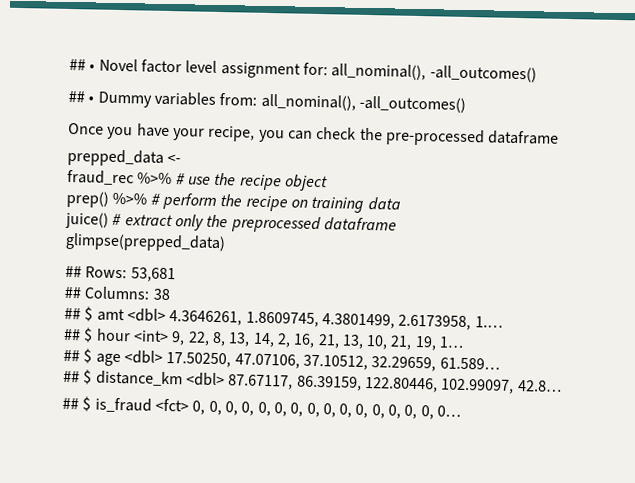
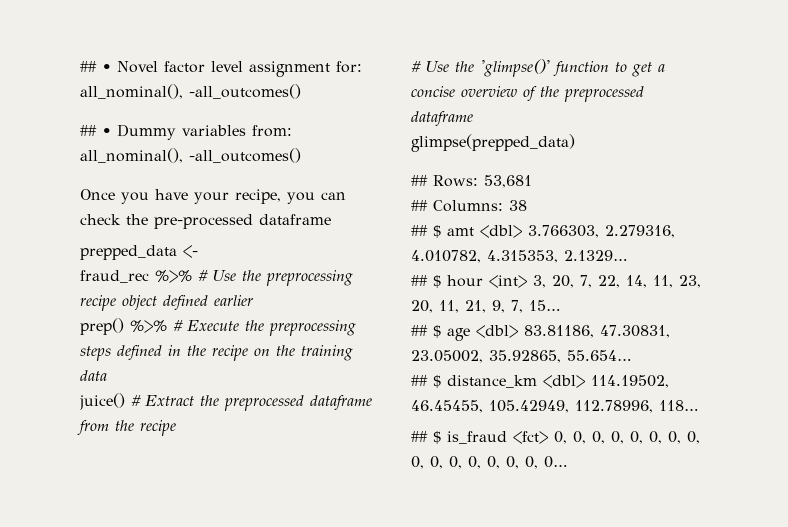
[187,172,237,186] use the -> [212,270,353,286] Use the preprocessing
(328, 183) none -> [163,295,253,310] defined earlier
[161,192,217,210] perform -> [187,320,356,336] [80,345,181,361] Execute the preprocessing steps defined in
(308, 203) none -> [276,345,295,356] the
[124,214,204,231] extract only -> [145,395,372,411] [77,420,176,436] [411,59,665,77] [411,86,537,101] Extract the preprocessed dataframe from the recipe // # Use the 'glimpse()' function to get a concise overview of
[169,310,503,331] 4.3646261, 1.8609745, 4.3801499, 2.6173958, 1.… -> [528,225,675,238] [411,250,627,263] 3.766303, 2.279316, 4.010782, 4.315353, 2.1329…
[171,331,465,351] 9, 22, 8, 13, 14, 2, 16, 21, 13, 10, 21, 19, 1… -> [533,275,701,288] [411,300,560,313] 3, 20, 7, 22, 14, 11, 23, 20, 11, 21, 9, 7, 15…
[166,351,500,372] 17.50250, 47.07106, 37.10512, 32.29659, 61.589… -> [524,325,670,338] [411,350,631,363] 83.81186, 47.30831, 23.05002, 35.92865, 55.654…
[228,374,562,394] 87.67117, 86.39159, 122.80446, 102.99097, 42.8… -> [591,375,669,388] [411,400,698,413] 114.19502, 46.45455, 105.42949, 112.78996, 118…

